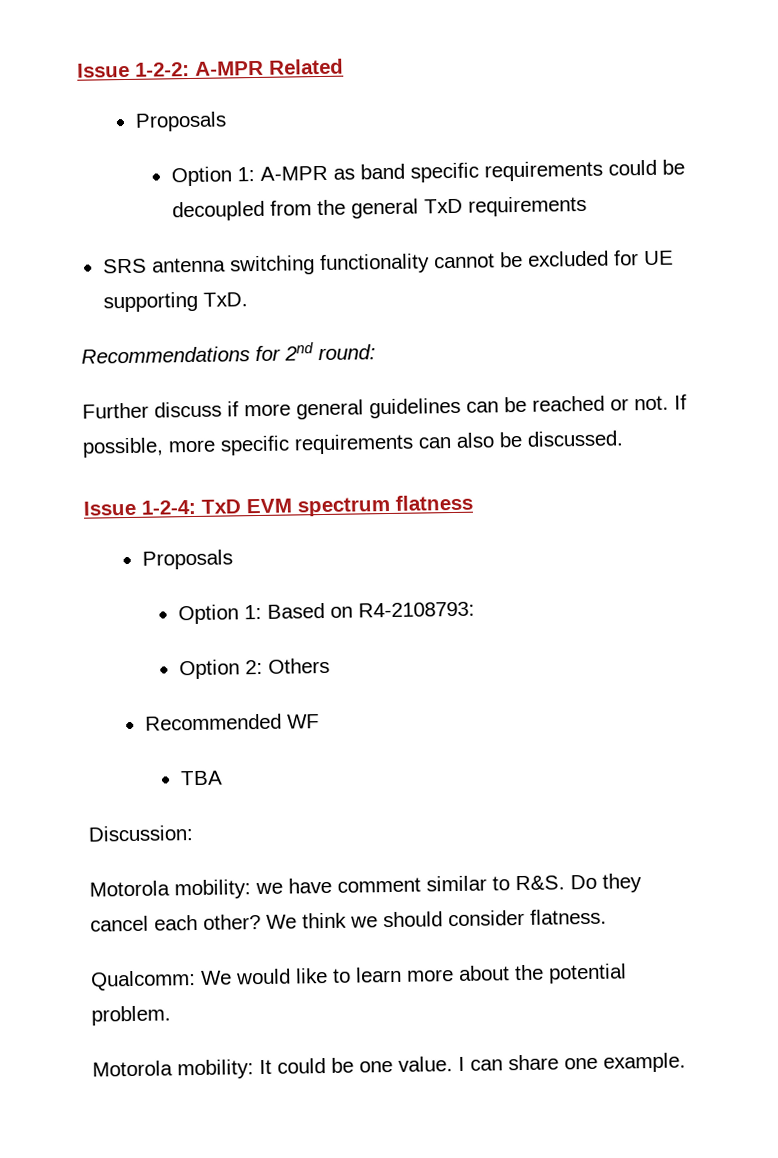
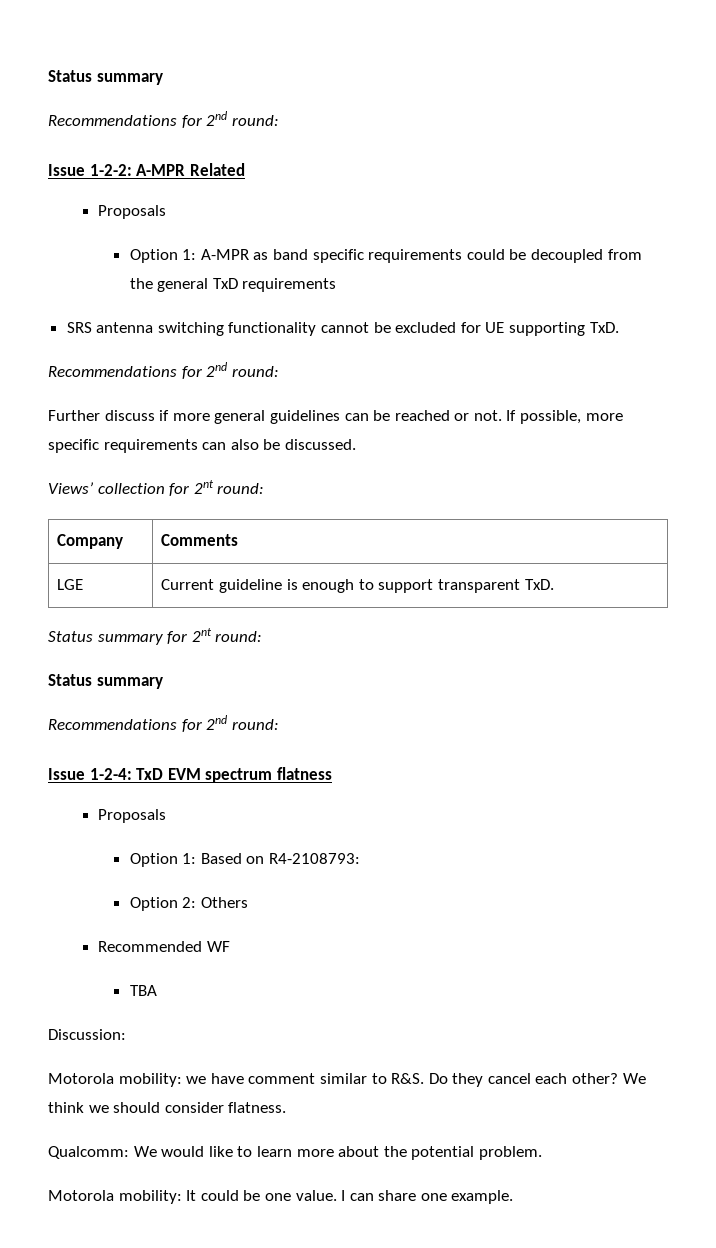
(77, 70) none -> [48,70,163,85] [48,111,279,128] Status summary // Recommendations for 2nd round: //
(623, 438) none -> [48,480,265,496] [57,534,124,549] [161,534,239,546] [57,579,84,590] [161,579,554,593] [48,628,263,645] [48,674,163,689] [48,715,279,732] // Views’ collection for 2nt round: // Company | Comments // LGE | Current guideline is enough to support transparent TxD. // Status summary for 2nt round: // Status summary // Recommendations for 2nd round:

